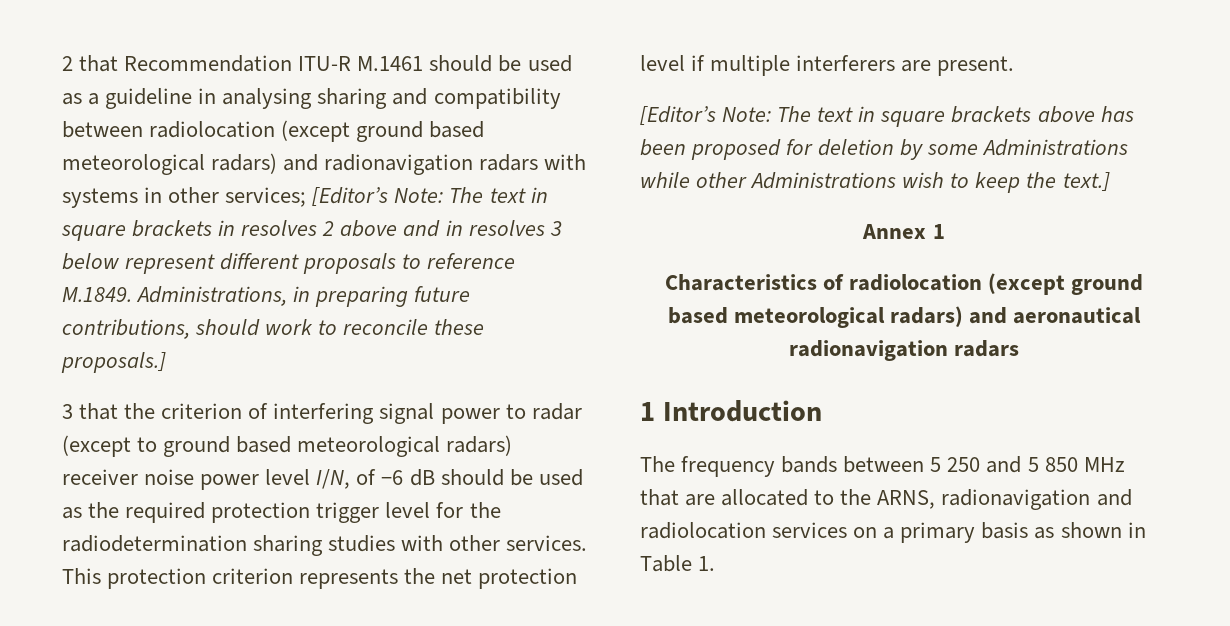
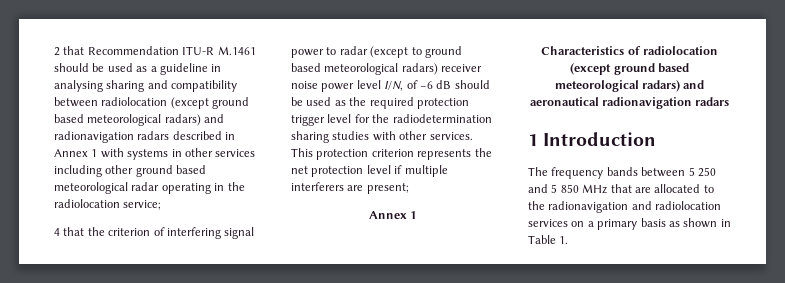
[544,154,587,170] [62,187,548,208] [61,220,562,241] [62,253,516,274] [62,286,471,307] [62,319,485,339] [61,352,166,373] [62,404,73,419] with systems in other services; [Editor’s Note: The text in square brackets in resolves 2 above and in resolves 3 below represent different proposals to reference M.1849. Administrations, in preparing future contributions, should work to reconcile these proposals.] // 3 -> [172,131,236,140] [54,148,256,160] [54,165,207,177] [54,182,245,194] [54,199,162,210] [54,228,60,236] described in Annex 1 with systems in other services including other ground based meteorological radar operating in the radiolocation service; // 4
[937,56,1015,76] [640,106,1134,127] [640,139,1129,160] [640,172,1110,193] present. // [Editor’s Note: The text in square brackets above has been proposed for deletion by some Administrations while other Administrations wish to keep the text.] -> [366,183,409,194] present;
[877,490,936,509] ARNS, -> (545, 205) none

